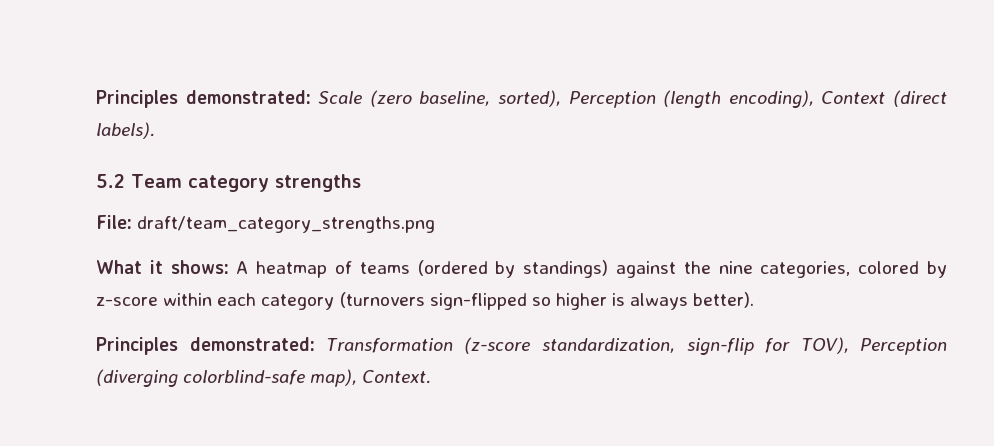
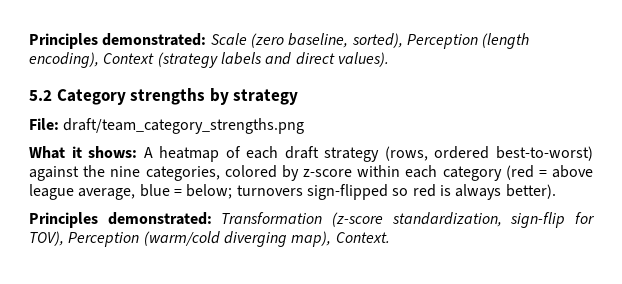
[893,90,948,107] [96,122,155,139] (direct labels). -> [157,52,389,68] (strategy labels and direct values).
[131,174,269,192] Team category -> [56,89,126,105] Category
(361, 183) none -> [209,88,299,105] by strategy
[359,260,609,278] teams (ordered by standings) -> [246,146,594,162] each draft strategy (rows, ordered best-to-worst)
[339,292,425,308] (turnovers -> [505,165,593,180] [29,184,303,200] (red = above league average, blue = below; turnovers
[555,293,607,310] higher -> [412,184,436,197] red
[96,369,306,387] (diverging colorblind-safe -> [143,231,287,247] (warm/cold diverging

